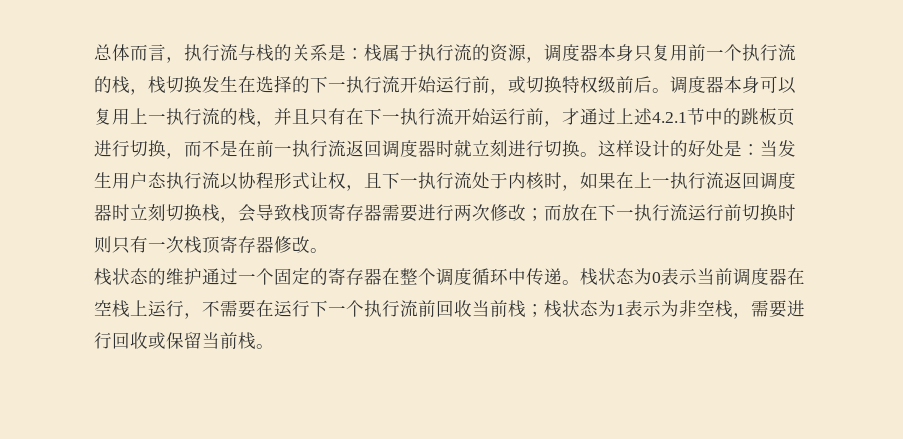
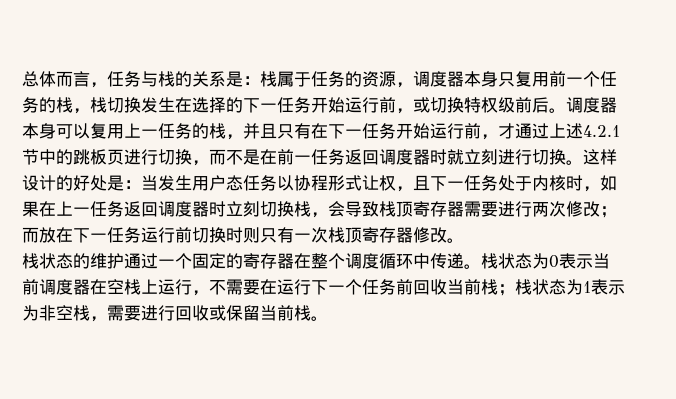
[184,44,238,61] 执行流 -> [107,71,141,87] 任务
[418,44,472,61] 执行流 -> [311,71,345,87] 任务
[742,44,796,61] 执行流 -> [600,71,617,87] [22,97,39,113] 任务
[346,76,400,93] 执行流 -> [277,97,311,113] 任务
[166,108,220,125] 执行流 -> [158,123,192,139] 任务
[400,108,454,125] 执行流 -> [362,123,396,139] 任务
[292,140,346,157] 执行流 -> [311,149,345,165] 任务
[166,172,220,189] 执行流 -> [243,175,277,191] 任务
[418,172,472,189] 执行流 -> [464,175,498,191] 任务
[670,172,724,189] 执行流 -> [90,201,124,217] 任务
[634,204,688,221] 执行流 -> [107,227,141,243] 任务
[364,300,418,317] 执行流 -> [362,279,396,295] 任务

